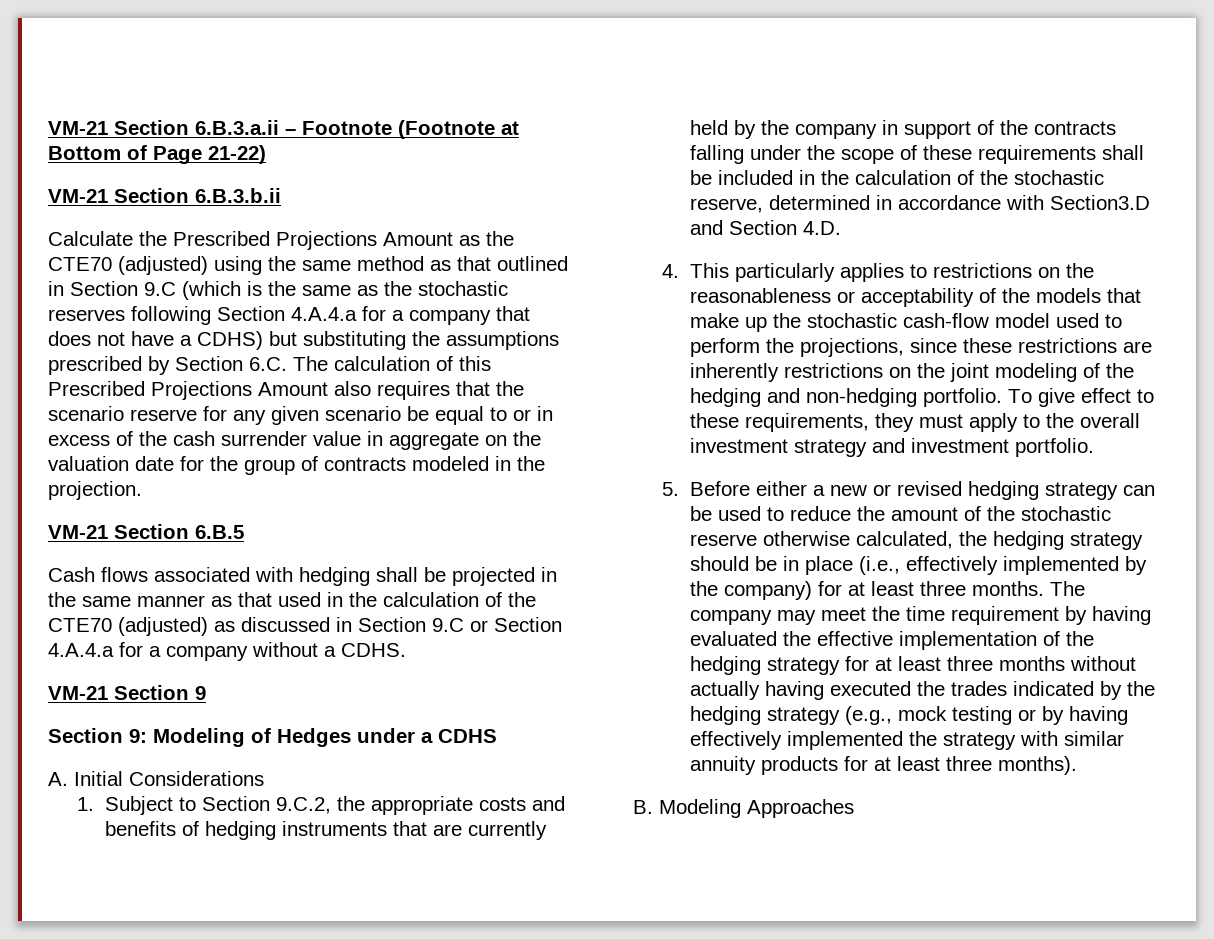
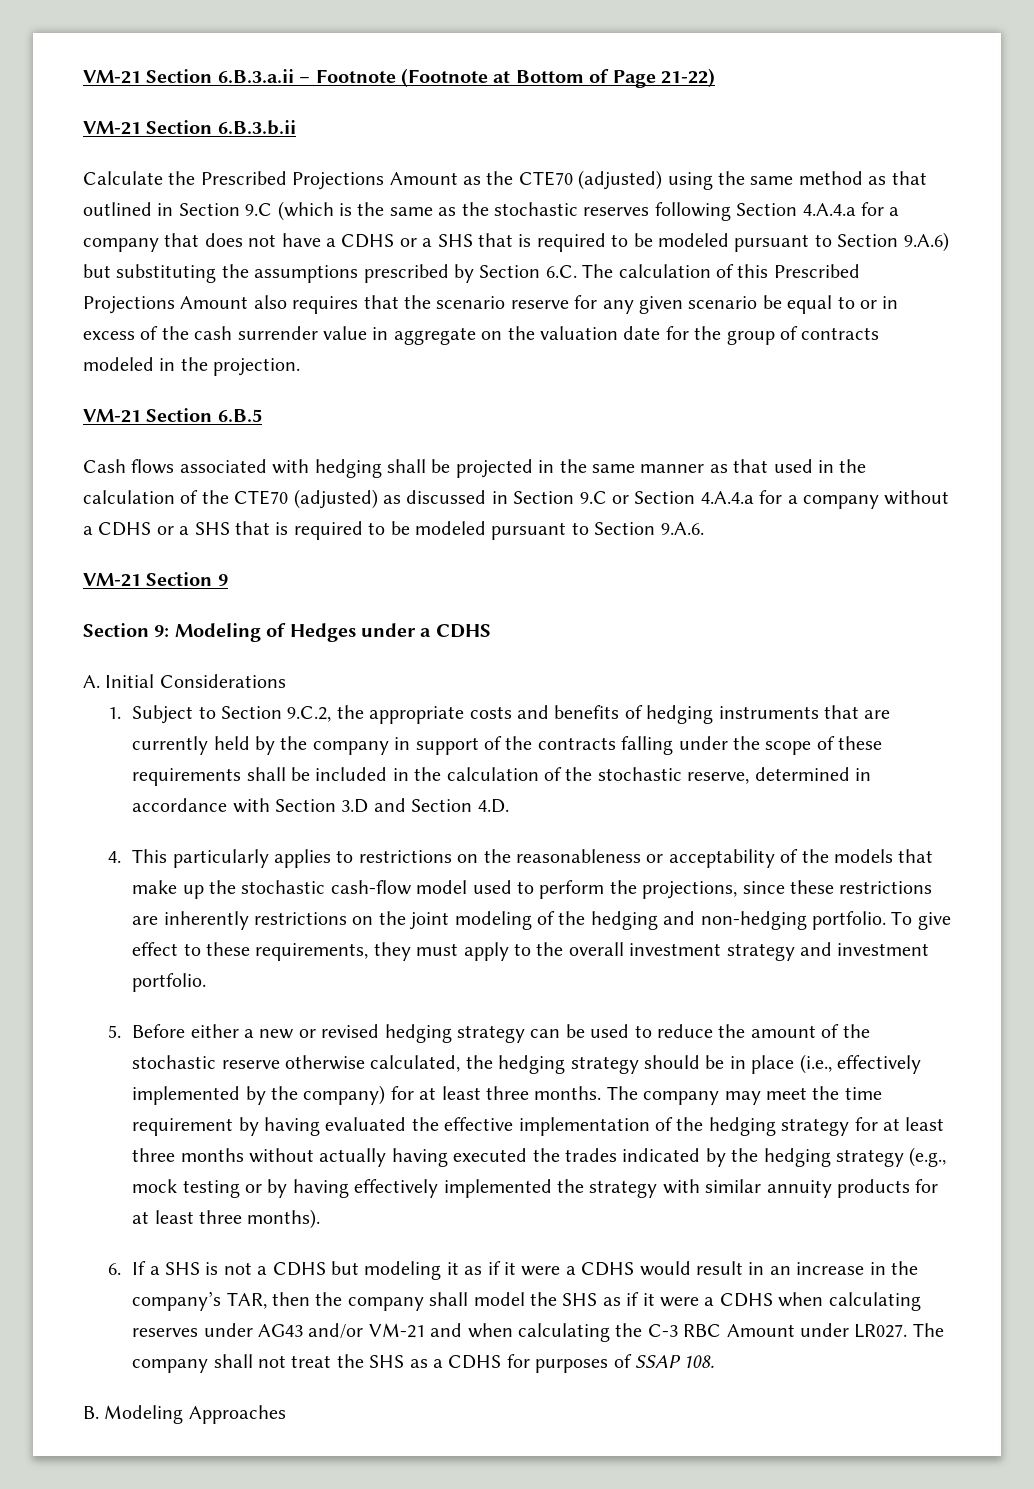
[197,331,263,350] CDHS) -> [341,232,949,252] CDHS or a SHS that is required to be modeled pursuant to Section 9.A.6)
[341,643,406,657] CDHS. -> [98,521,704,540] CDHS or a SHS that is required to be modeled pursuant to Section 9.A.6.
[1050,195,1151,210] Section3.D -> [274,799,369,813] Section 3.D
(1078, 765) none -> [107,1261,918,1280] [132,1291,921,1311] [132,1323,944,1342] [132,1354,715,1373] // 6. If a SHS is not a CDHS but modeling it as if it were a CDHS would result in an increase in the company’s TAR, then the company shall model the SHS as if it were a CDHS when calculating reserves under AG43 and/or VM-21 and when calculating the C-3 RBC Amount under LR027. The company shall not treat the SHS as a CDHS for purposes of SSAP 108.

